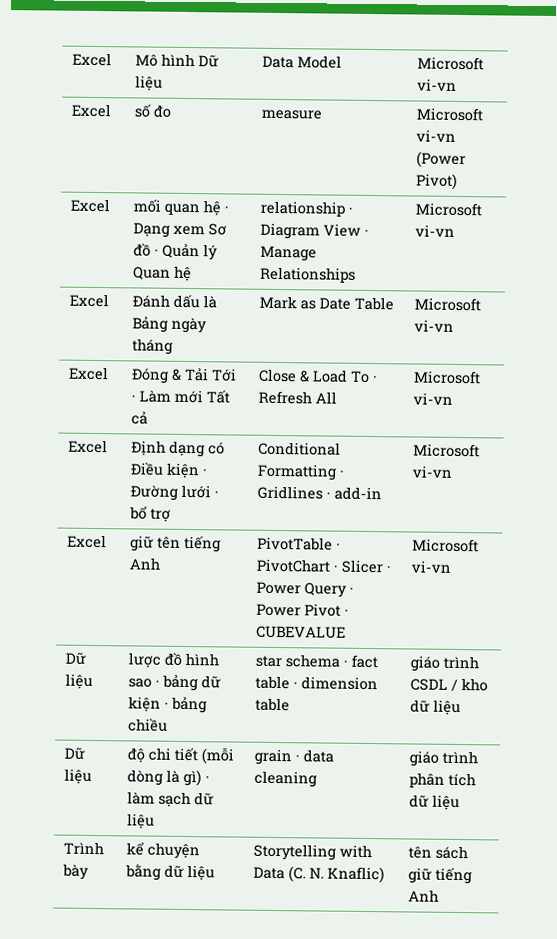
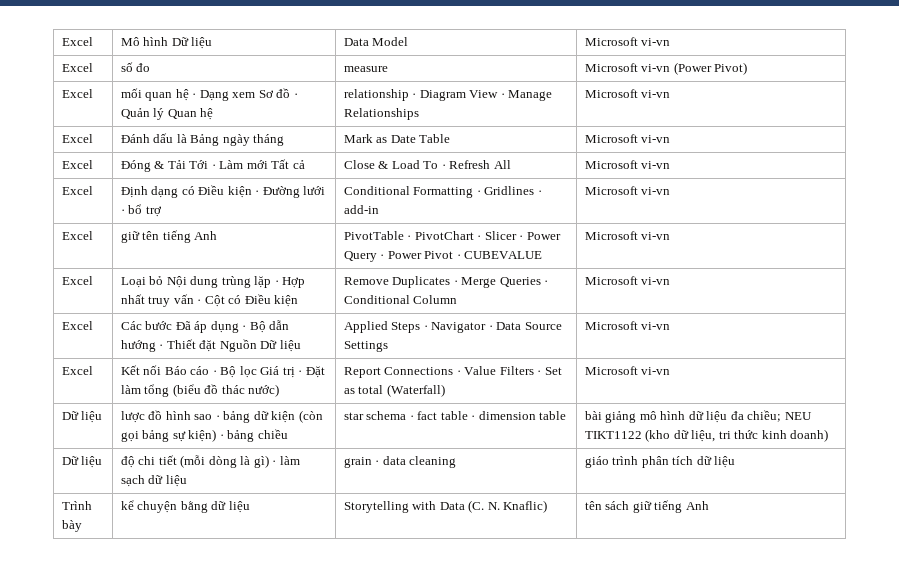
(453, 566) none -> [61,276,93,285] [120,276,306,288] [120,294,299,307] [343,276,549,288] [343,295,458,304] [584,276,671,285] [61,321,93,330] [120,320,290,333] [120,339,301,352] [343,321,562,333] [343,341,388,352] [584,321,671,330] [61,366,93,375] [120,365,325,378] [120,384,280,397] [343,366,562,378] [343,384,445,397] [584,366,671,375] // Excel | Loại bỏ Nội dung trùng lặp · Hợp nhất truy vấn · Cột có Điều kiện | Remove Duplicates · Merge Queries · Conditional Column | Microsoft vi-vn // Excel | Các bước Đã áp dụng · Bộ dẫn hướng · Thiết đặt Nguồn Dữ liệu | Applied Steps · Navigator · Data Source Settings | Microsoft vi-vn // Excel | Kết nối Báo cáo · Bộ lọc Giá trị · Đặt làm tổng (biểu đồ thác nước) | Report Connections · Value Filters · Set as total (Waterfall) | Microsoft vi-vn
(162, 704) none -> [298,410,323,423] [120,429,217,442] (còn gọi bảng sự kiện)
[410,655,480,672] [410,678,489,692] [410,699,462,716] giáo trình CSDL / kho dữ liệu -> [584,410,812,423] [584,429,829,442] bài giảng mô hình dữ liệu đa chiều; NEU TIKT1122 (kho dữ liệu, tri thức kinh doanh)

